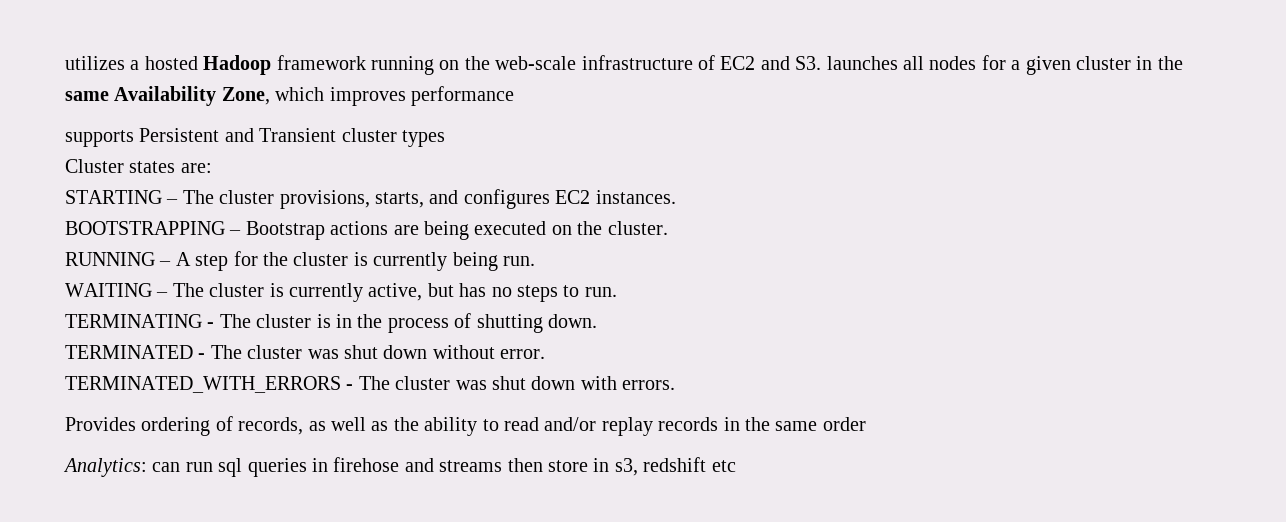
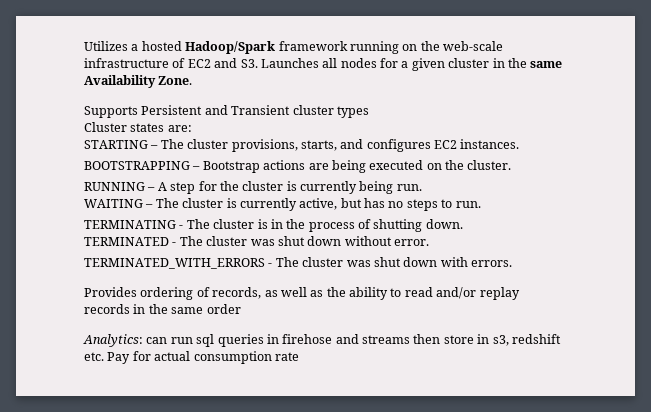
[65,56,125,70] utilizes -> [84,41,128,51] Utilizes
[203,55,272,75] Hadoop -> [185,41,276,54] Hadoop/Spark
[826,56,898,70] launches -> [260,58,319,68] Launches
[221,86,514,106] [65,130,134,147] Zone, which improves performance // supports -> [158,76,193,85] [84,106,138,118] Zone. // Supports
[711,460,736,472] etc -> [84,351,299,364] etc. Pay for actual consumption rate

